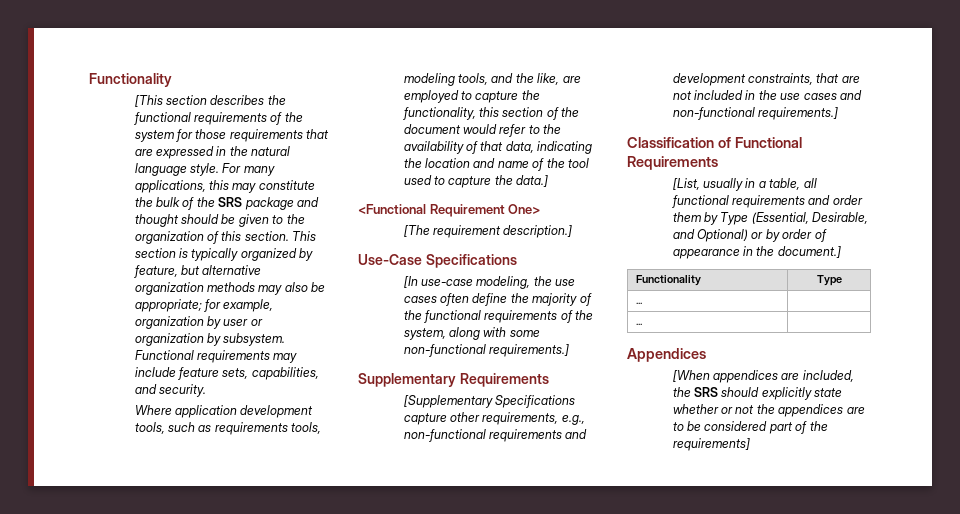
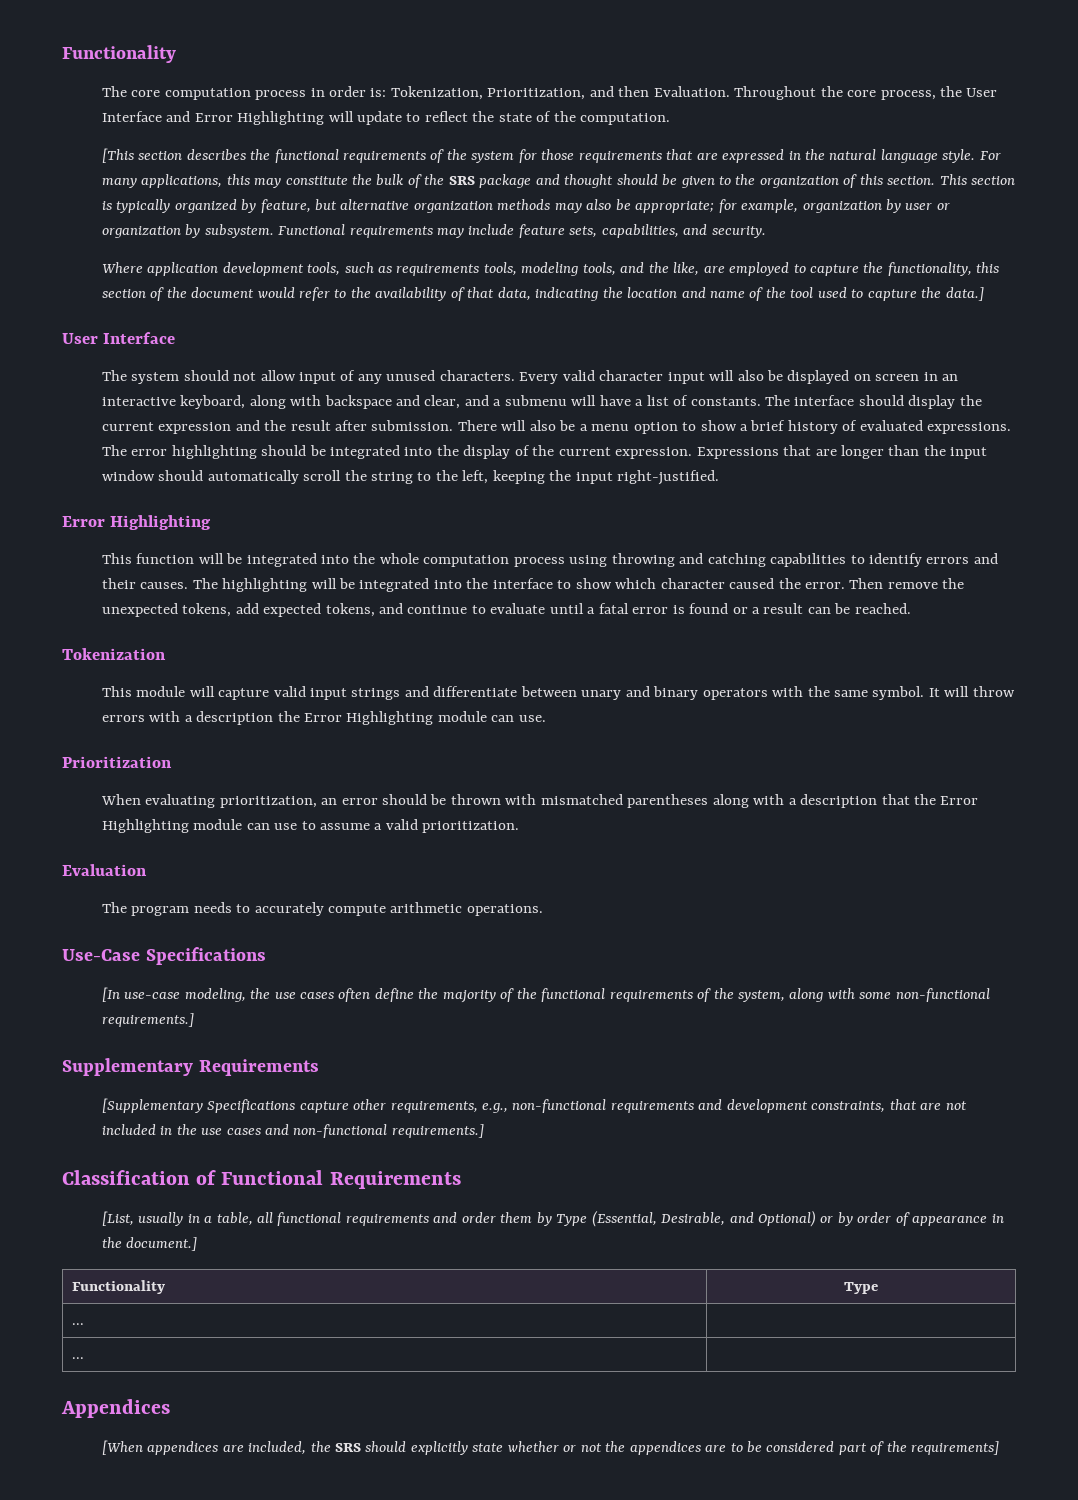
[89,73,172,87] Functionality -> [62,45,176,63] [101,86,998,100] [101,111,671,125] Functionality // The core computation process in order is: Tokenization, Prioritization, and then Evaluation. Throughout the core process, the User Interface and Error Highlighting will update to reflect the state of the computation.
[358,204,541,217] [403,225,573,238] <Functional Requirement One> // [The requirement description.] -> [62,332,175,344] [101,370,959,384] [101,395,982,409] [101,420,1012,434] [101,445,988,459] [101,470,720,485] [62,515,211,530] [101,553,998,567] [101,578,965,592] [101,603,911,617] [62,648,166,660] [101,686,1015,700] [101,711,546,725] [62,756,172,768] [100,794,979,808] [101,819,520,833] [62,864,147,876] [101,902,543,916] User Interface // The system should not allow input of any unused characters. Every valid character input will also be displayed on screen in an interactive keyboard, along with backspace and clear, and a submenu will have a list of constants. The interface should display the current expression and the result after submission. There will also be a menu option to show a brief history of evaluated expressions. The error highlighting should be integrated into the display of the current expression. Expressions that are longer than the input window should automatically scroll the string to the left, keeping the input right-justified. // Error Highlighting // This function will be integrated into the whole computation process using throwing and catching capabilities to identify errors and their causes. The highlighting will be integrated into the interface to show which character caused the error. Then remove the unexpected tokens, add expected tokens, and continue to evaluate until a fatal error is found or a result can be reached. // Tokenization // This module will capture valid input strings and differentiate between unary and binary operators with the same symbol. It will throw errors with a description the Error Highlighting module can use. // Prioritization // When evaluating prioritization, an error should be thrown with mismatched parentheses along with a description that the Error Highlighting module can use to assume a valid prioritization. // Evaluation // The program needs to accurately compute arithmetic operations.

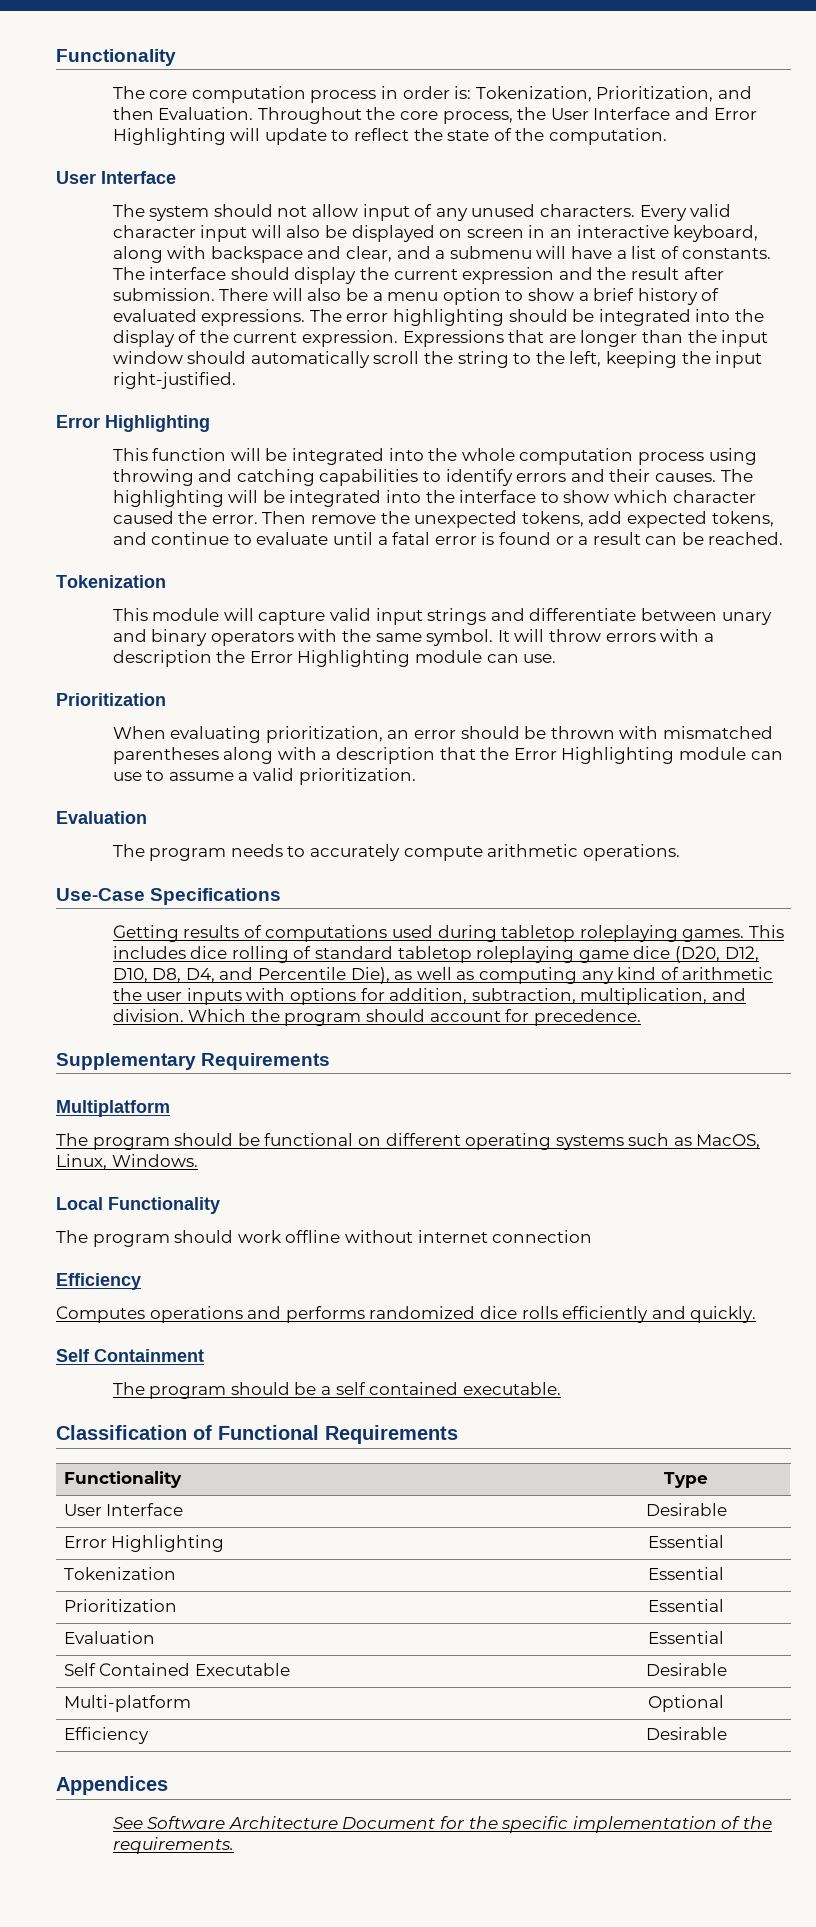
[101,148,1001,163] [101,174,1016,188] [101,199,950,213] [101,224,766,238] [101,262,1000,276] [101,287,984,301] // [This section describes the functional requirements of the system for those requirements that are expressed in the natural language style. For many applications, this may constitute the bulk of the SRS package and thought should be given to the organization of this section. This section is typically organized by feature, but alternative organization methods may also be appropriate; for example, organization by user or organization by subsystem. Functional requirements may include feature sets, capabilities, and security. // Where application development tools, such as requirements tools, modeling tools, and the like, are employed to capture the functionality, this section of the document would refer to the availability of that data, indicating the location and name of the tool used to capture the data.] -> (667, 136) none
[101,987,990,1003] [101,1013,194,1027] [62,1058,319,1076] [101,1098,967,1113] [101,1124,484,1138] [62,1170,461,1189] [101,1210,1004,1227] [101,1237,198,1251] [71,1280,165,1294] [844,1282,878,1294] [71,1323,84,1325] [71,1357,84,1359] [61,1399,170,1418] [101,1440,1000,1455] [In use-case modeling, the use cases often define the majority of the functional requirements of the system, along with some non-functional requirements.] // Supplementary Requirements // [Supplementary Specifications capture other requirements, e.g., non-functional requirements and development constraints, that are not included in the use cases and non-functional requirements.] // Classification of Functional Requirements // [List, usually in a table, all functional requirements and order them by Type (Essential, Desirable, and Optional) or by order of appearance in the document.] // Functionality | Type // ... | // ... | // Appendices // [When appendices are included, the SRS should explicitly state whether or not the appendices are to be considered part of the requirements] -> [112,925,784,942] [112,946,759,963] [112,967,774,984] [112,988,746,1005] [112,1009,641,1026] [56,1053,331,1070] [56,1100,170,1117] [56,1133,761,1150] [56,1154,198,1170] [56,1197,220,1214] [56,1230,593,1247] [56,1273,141,1290] [56,1306,757,1323] [56,1349,204,1362] [112,1382,561,1399] [56,1425,458,1444] [63,1471,182,1488] [664,1472,708,1488] [63,1503,184,1516] [645,1503,727,1516] [63,1535,225,1552] [648,1535,724,1548] [63,1567,176,1580] [648,1567,724,1580] [63,1599,177,1612] [648,1599,724,1612] [63,1631,155,1644] [648,1631,724,1644] [63,1663,291,1676] [645,1663,727,1676] [63,1695,191,1712] [648,1695,724,1712] [63,1727,149,1744] [645,1727,727,1740] [56,1776,168,1795] [112,1816,772,1833] [112,1837,234,1854] Getting results of computations used during tabletop roleplaying games. This includes dice rolling of standard tabletop roleplaying game dice (D20, D12, D10, D8, D4, and Percentile Die), as well as computing any kind of arithmetic the user inputs with options for addition, subtraction, multiplication, and division. Which the program should account for precedence. // Supplementary Requirements // Multiplatform // The program should be functional on different operating systems such as MacOS, Linux, Windows. // Local Functionality // The program should work offline without internet connection // Efficiency // Computes operations and performs randomized dice rolls efficiently and quickly. // Self Containment // The program should be a self contained executable. // Classification of Functional Requirements // Functionality | Type // User Interface | Desirable // Error Highlighting | Essential // Tokenization | Essential // Prioritization | Essential // Evaluation | Essential // Self Contained Executable | Desirable // Multi-platform | Optional // Efficiency | Desirable // Appendices // See Software Architecture Document for the specific implementation of the requirements.

